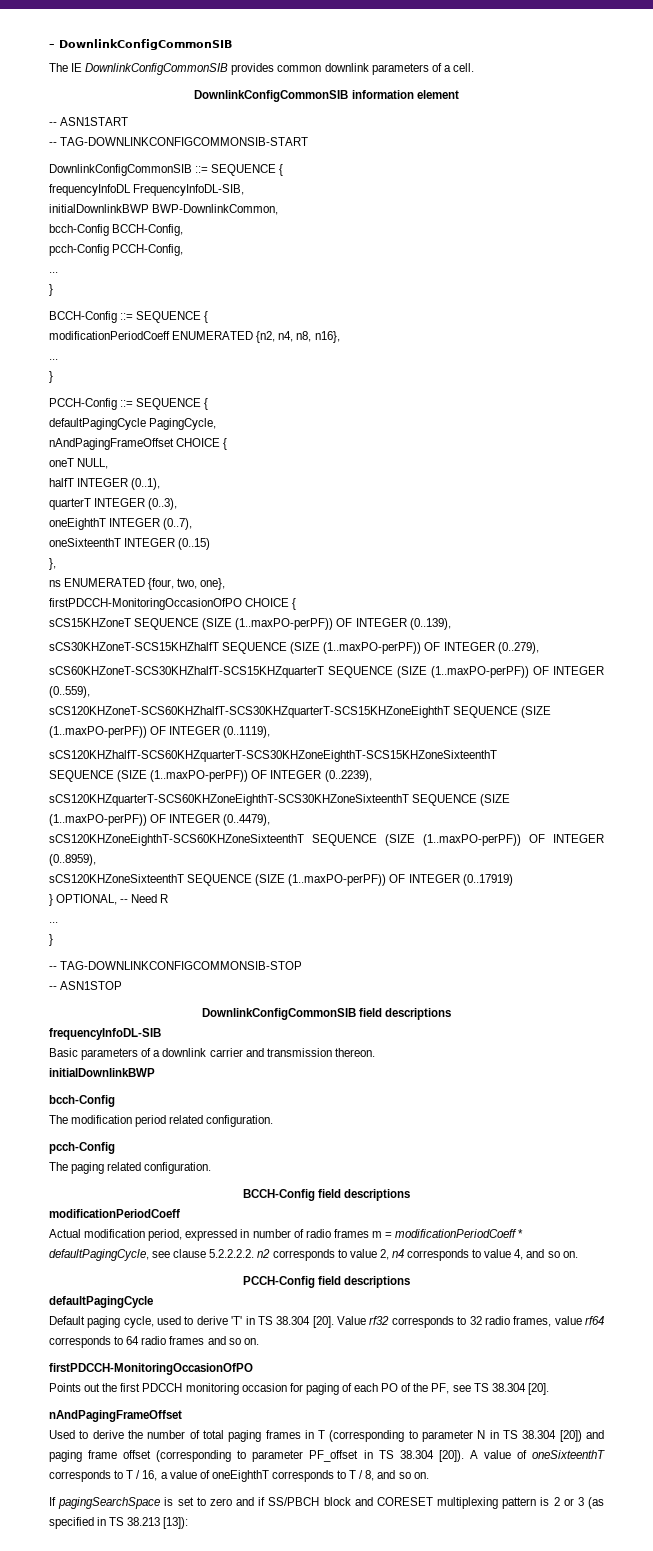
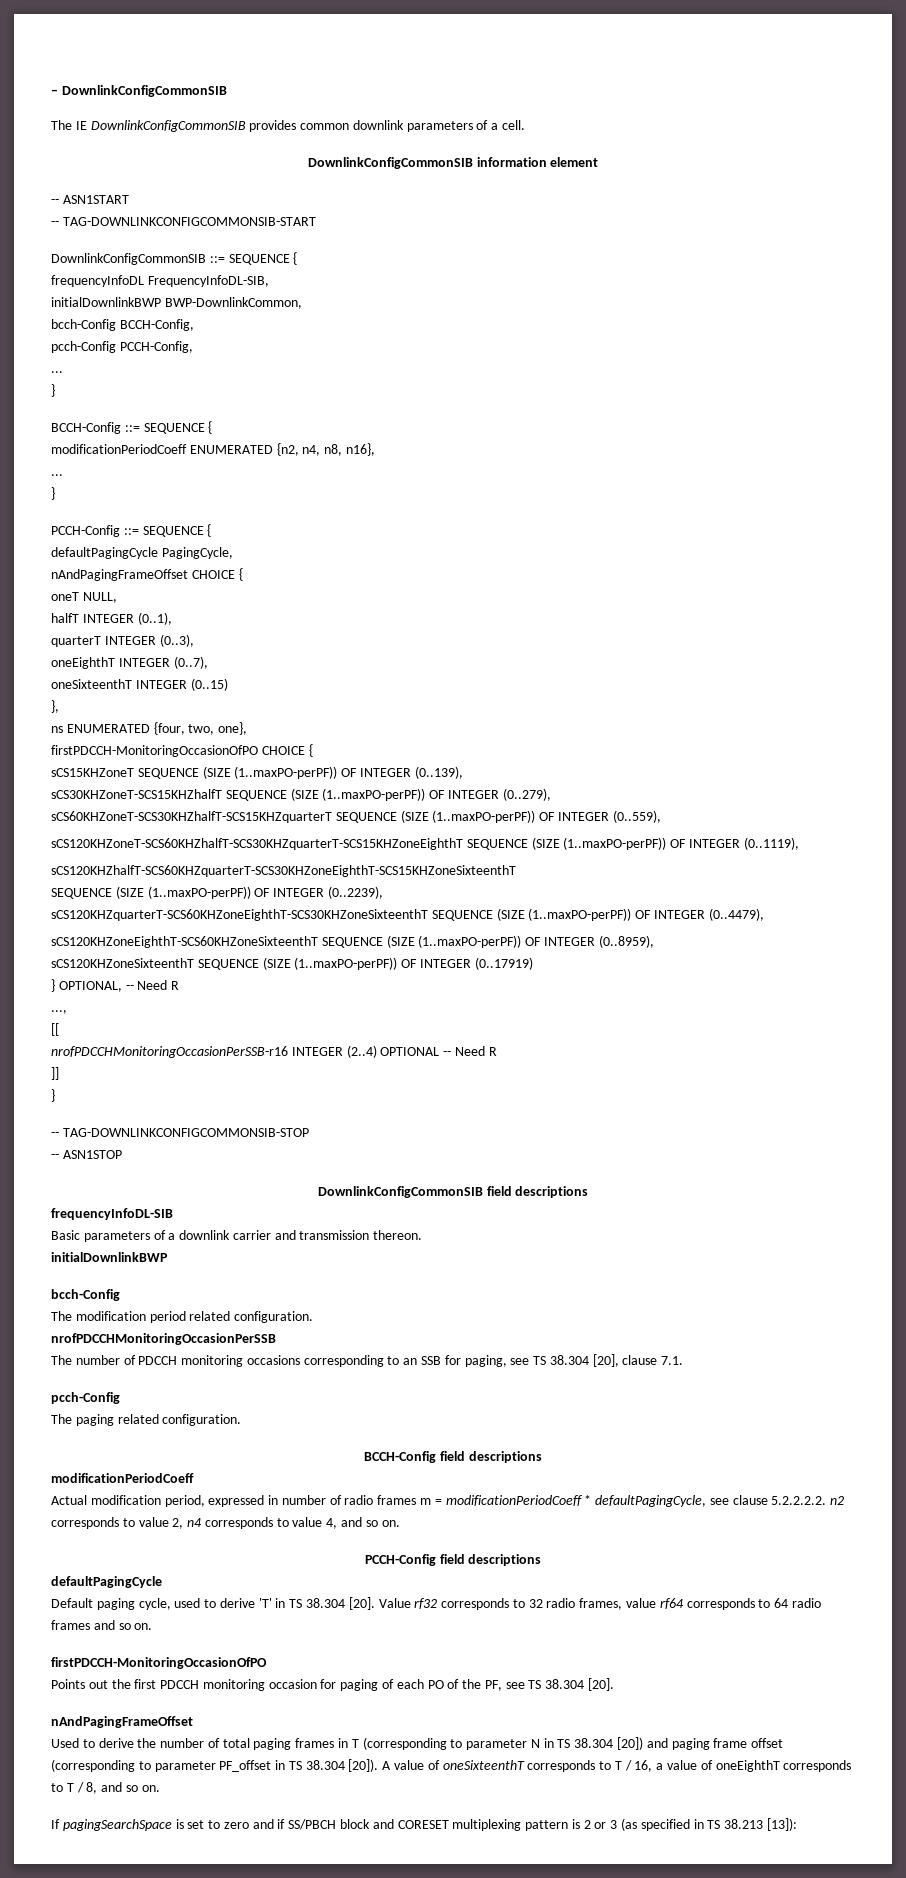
[49,922,58,923] ... -> [51,1010,67,1014] [51,1023,59,1036] [51,1045,497,1058] [51,1067,59,1080] ..., // [[ // nrofPDCCHMonitoringOccasionPerSSB-r16 INTEGER (2..4) OPTIONAL -- Need R // ]]
(274, 1121) none -> [51,1333,276,1345] [51,1354,684,1367] // nrofPDCCHMonitoringOccasionPerSSB // The number of PDCCH monitoring occasions corresponding to an SSB for paging, see TS 38.304 [20], clause 7.1.

